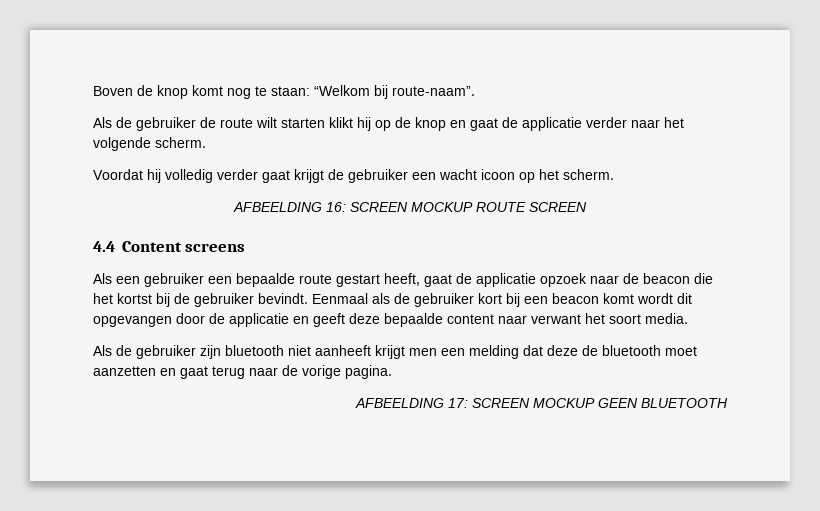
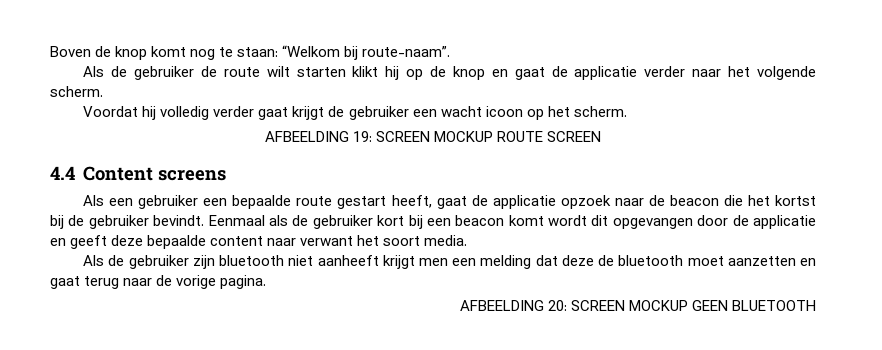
[326,202,346,212] 16: -> [352,131,372,142] 19:
[448,398,468,408] 17: -> [547,300,567,311] 20:

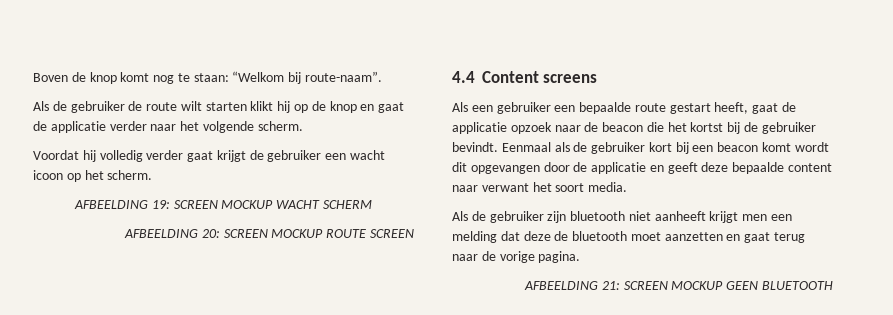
(494, 136) none -> [276,200,372,209] [124,229,324,238] WACHT SCHERM // AFBEELDING 20: SCREEN MOCKUP
[547,300,567,311] 20: -> [601,281,620,290] 21:

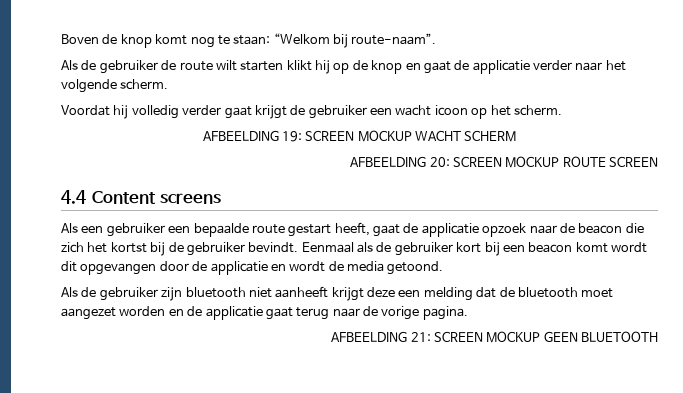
(664, 127) none -> [61,242,84,253] zich
[667,162,833,174] [452,182,628,192] geeft deze bepaalde content naar verwant het soort media. -> [289,261,444,275] wordt de media getoond.
[742,214,768,221] men -> [367,287,395,297] deze
[523,231,551,241] deze -> (497, 292) none
[664,232,741,241] aanzetten en -> [61,306,263,320] aangezet worden en de applicatie

